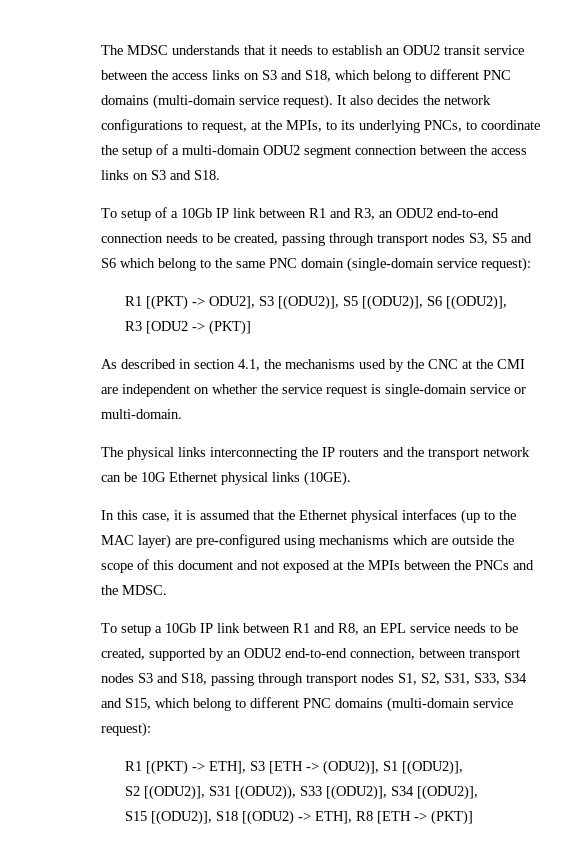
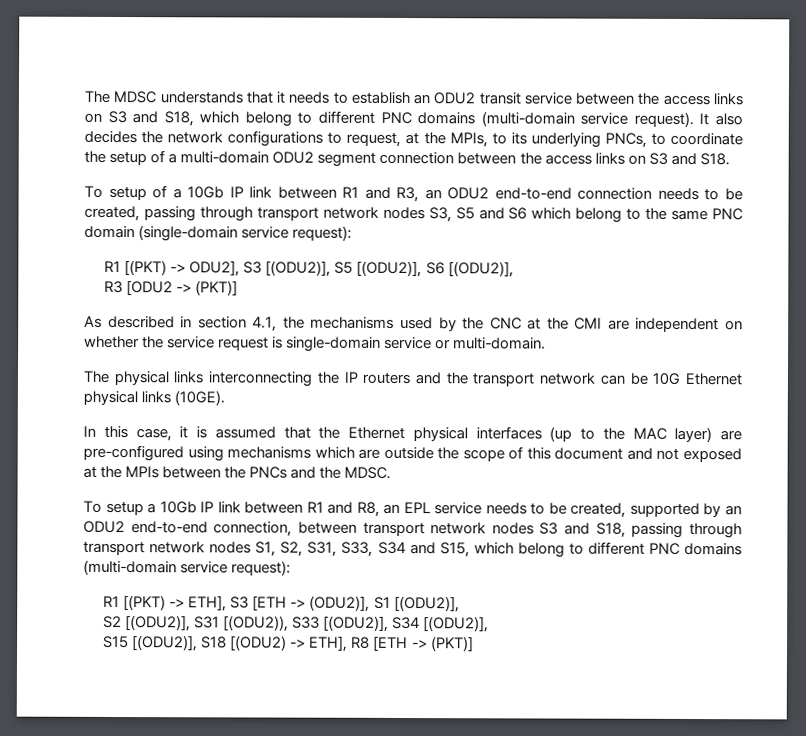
(429, 240) none -> [322,206,379,219] network
(521, 655) none -> [430,522,487,535] network
(358, 680) none -> [149,541,206,554] network

